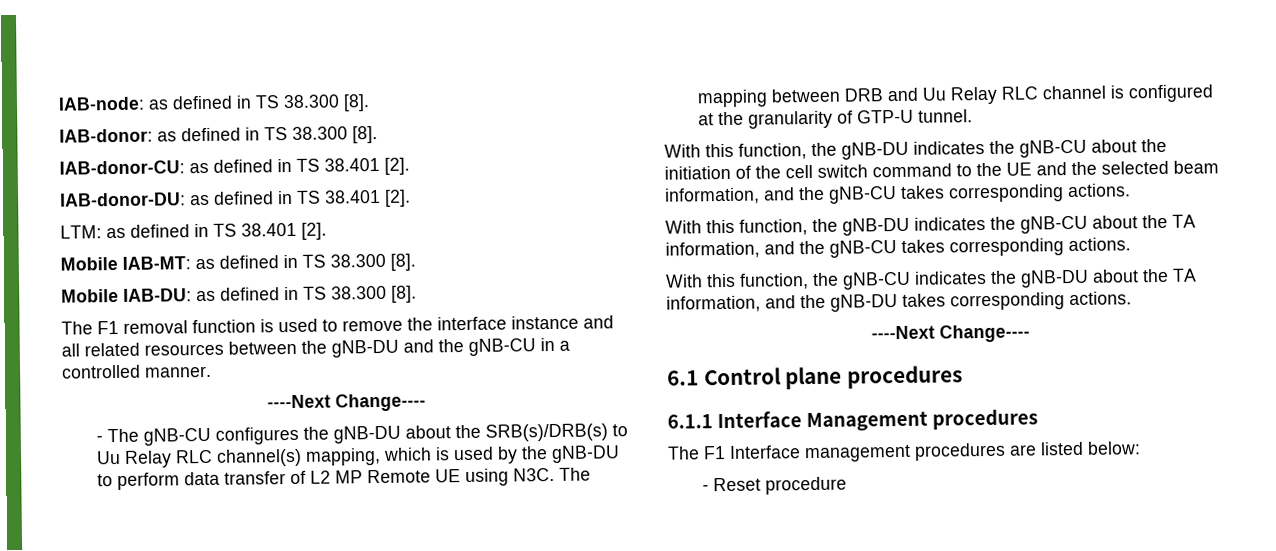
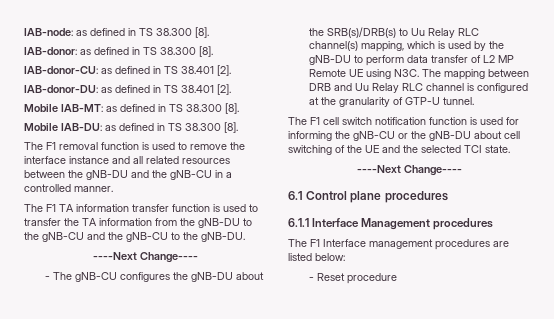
[60,222,327,240] // LTM: as defined in TS 38.401 [2]. -> (231, 89) none
(212, 371) none -> [24,204,258,212] [24,218,252,228] [24,232,245,242] // The F1 TA information transfer function is used to transfer the TA information from the gNB-DU to the gNB-CU and the gNB-CU to the gNB-DU.
[664,138,1167,160] [664,160,1219,180] [665,183,1131,205] [665,214,1196,236] [665,237,1131,259] [665,268,1197,290] [666,291,1132,313] With this function, the gNB-DU indicates the gNB-CU about the initiation of the cell switch command to the UE and the selected beam information, and the gNB-CU takes corresponding actions. // With this function, the gNB-DU indicates the gNB-CU about the TA information, and the gNB-CU takes corresponding actions. // With this function, the gNB-CU indicates the gNB-DU about the TA information, and the gNB-DU takes corresponding actions. -> [288,117,519,125] [288,131,520,141] [288,145,510,155] The F1 cell switch notification function is used for informing the gNB-CU or the gNB-DU about cell switching of the UE and the selected TCI state.

